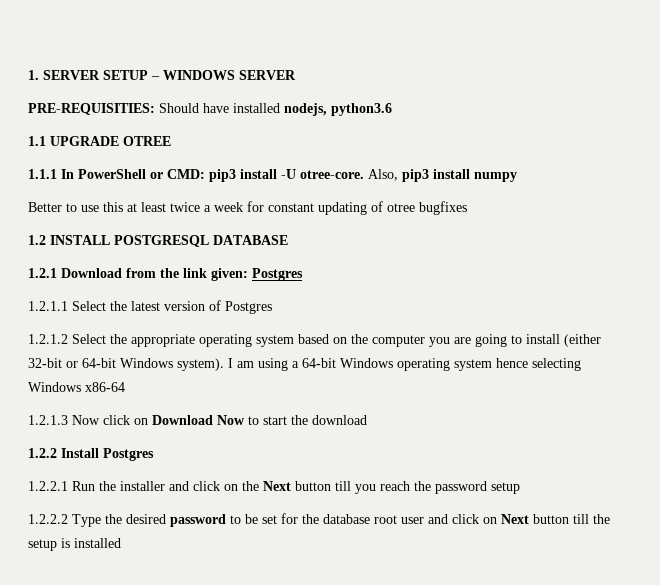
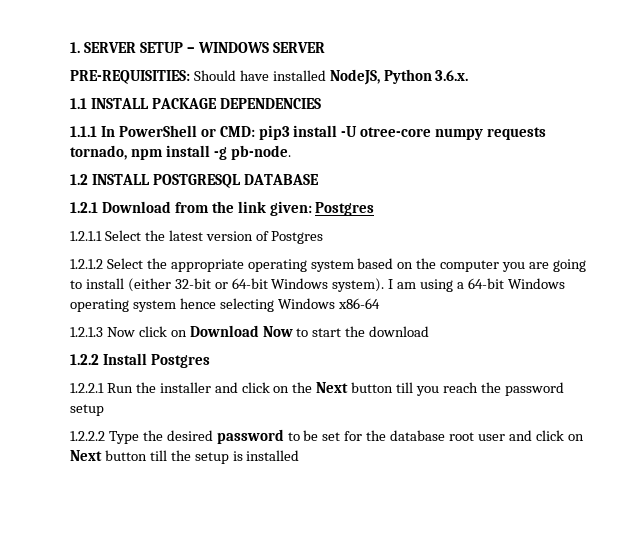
[284,103,392,116] [28,136,171,146] nodejs, python3.6 // 1.1 UPGRADE OTREE -> [329,69,469,85] [70,98,321,109] NodeJS, Python 3.6.x. // 1.1 INSTALL PACKAGE DEPENDENCIES
[300,169,517,182] [28,201,467,215] otree-core. Also, pip3 install numpy // Better to use this at least twice a week for constant updating of otree bugfixes -> [360,127,547,140] [70,145,291,160] otree-core numpy requests tornado, npm install -g pb-node.

